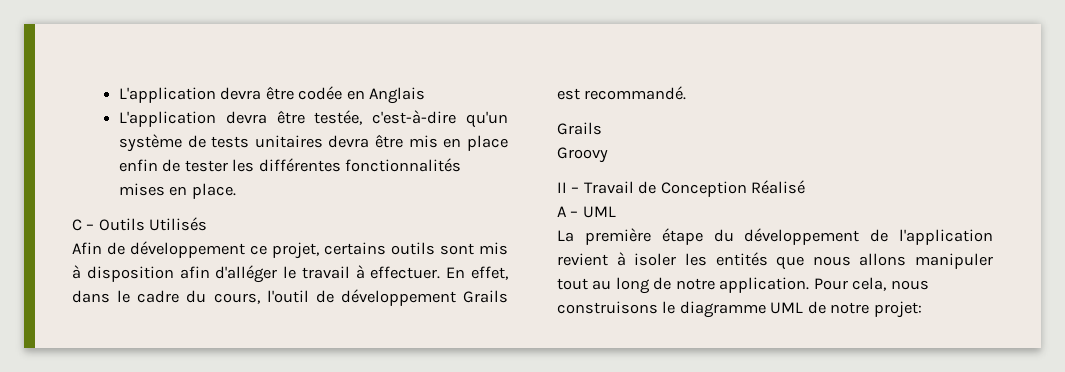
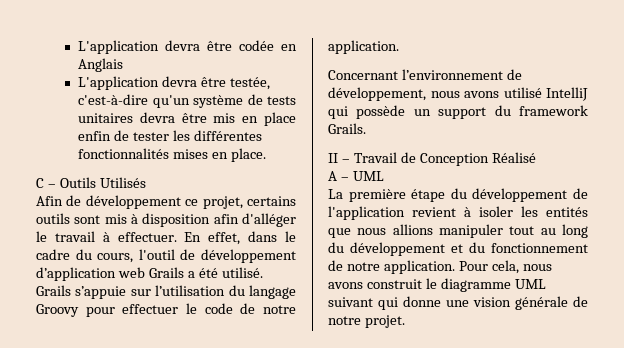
[463,290,508,303] [557,86,687,100] [557,122,602,135] [557,147,608,163] Grails est recommandé. // Grails // Groovy -> [36,267,263,281] [36,285,296,299] [36,303,296,317] [328,40,399,54] [328,69,522,80] [328,87,588,101] [328,105,588,119] [328,123,366,134] d’application web Grails a été utilisé. Grails s’appuie sur l’utilisation du langage Groovy pour effectuer le code de notre application. // Concernant l’environnement de développement, nous avons utilisé IntelliJ qui possède un support du framework Grails.
[859,253,907,266] allons -> [392,224,433,235] allions
(650, 285) none -> [328,242,588,256] du développement et du fonctionnement
[557,301,658,314] construisons -> [328,279,422,289] avons construit
[807,301,922,318] de notre projet: -> [328,296,588,310] [328,315,405,328] suivant qui donne une vision générale de notre projet.

